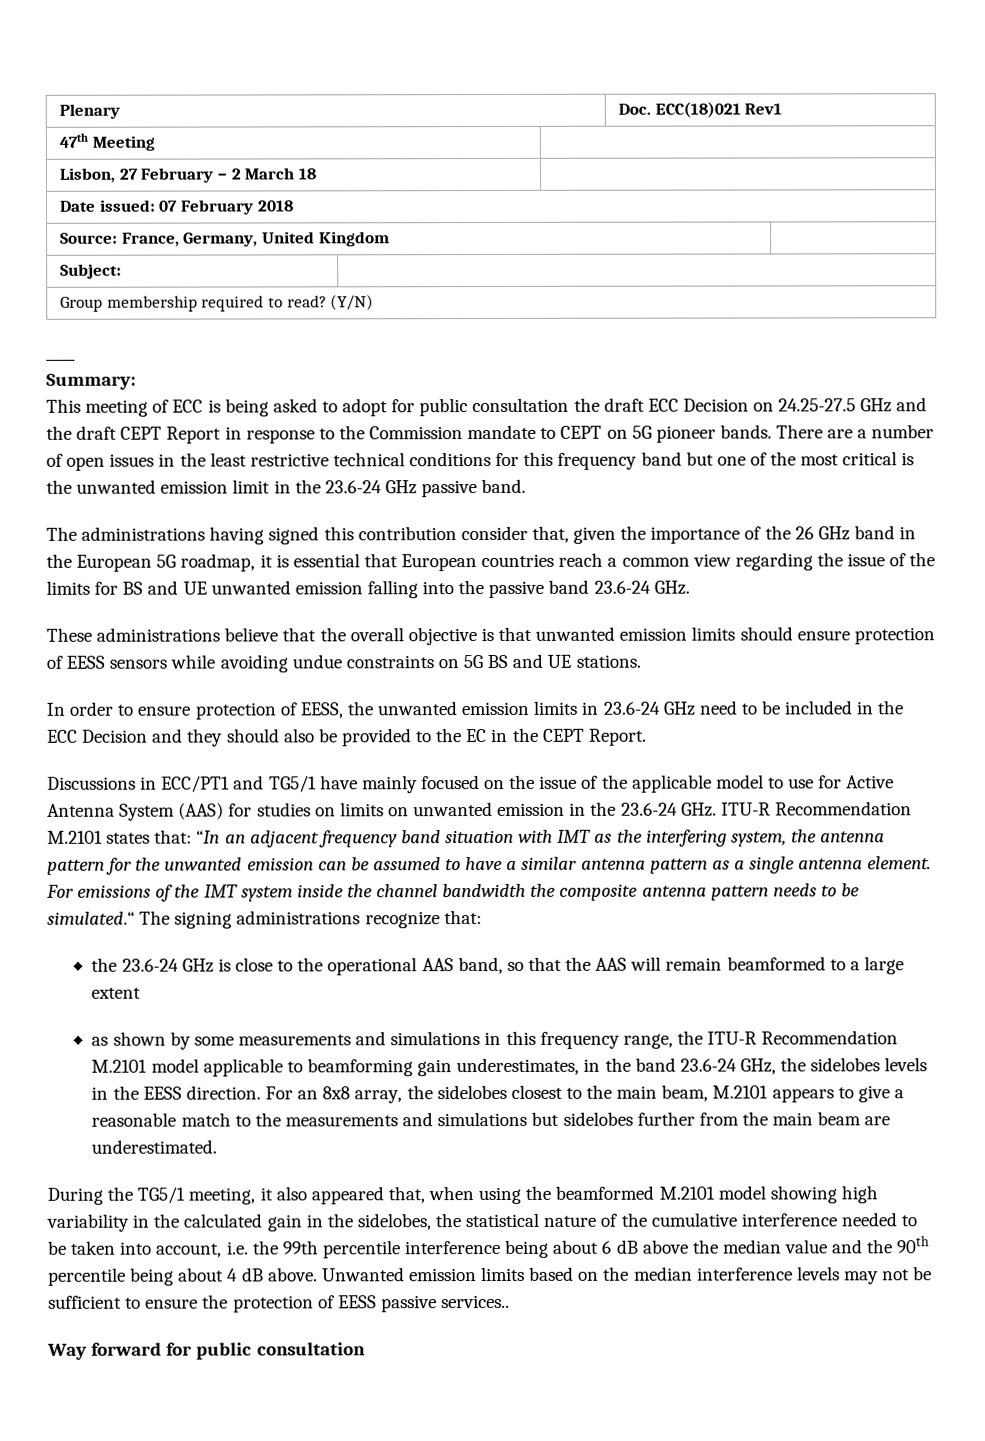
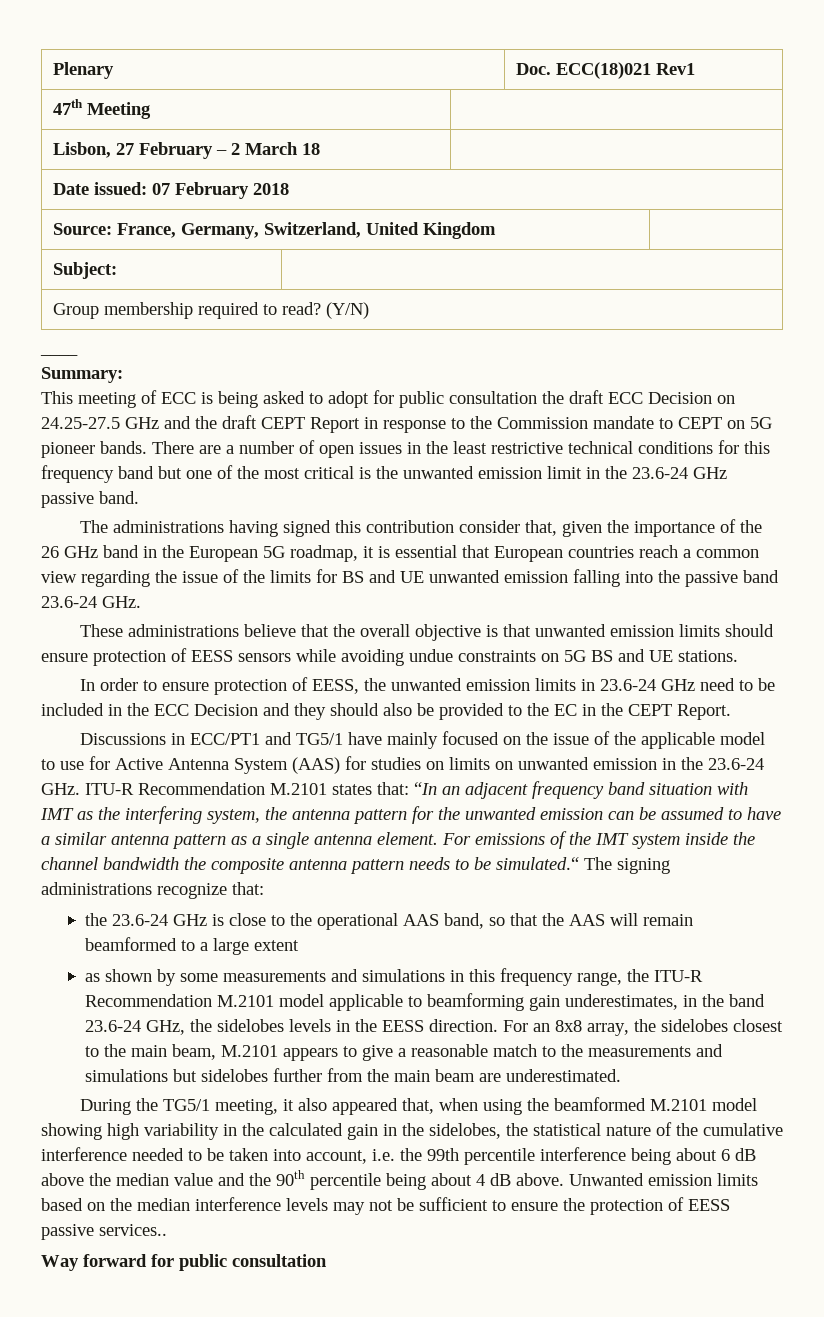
(259, 239) none -> [263,222,361,238] Switzerland,

